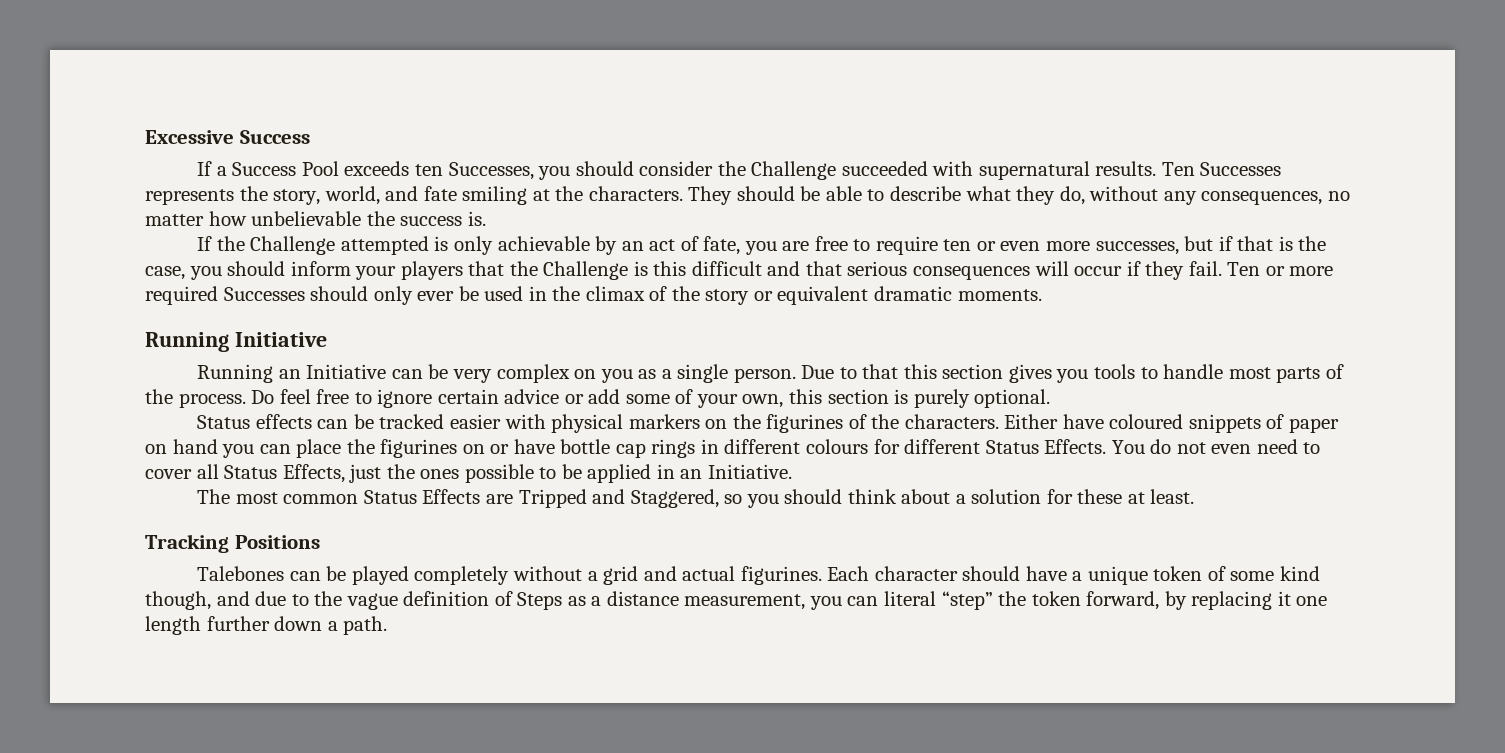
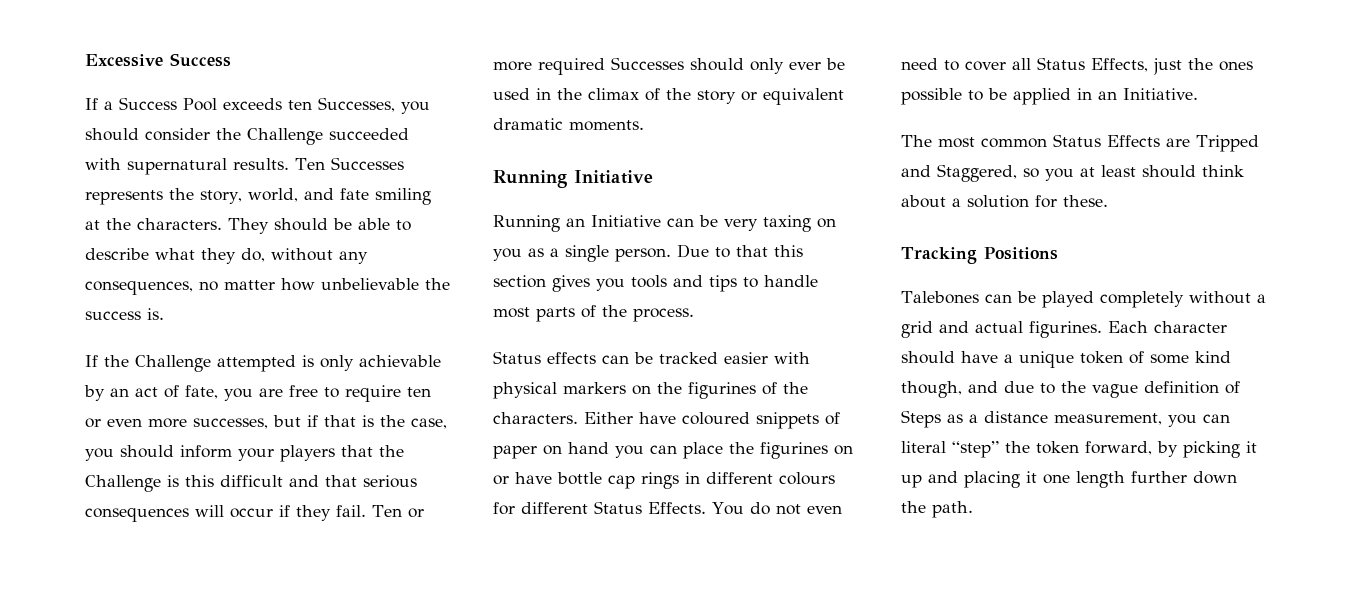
[496,364,570,383] complex -> [763,215,811,232] taxing
(1135, 371) none -> [673,275,737,292] and tips
[251,389,1051,408] Do feel free to ignore certain advice or add some of your own, this section is purely optional. -> (694, 315) none
(779, 501) none -> [1080,165,1136,177] at least
[1077,489,1195,504] these at least. -> [1063,195,1108,207] these.
[1191,591,1273,610] replacing -> [1183,441,1257,458] [901,471,1020,488] picking it up and placing
[327,621,338,631] a -> [901,501,926,513] the

